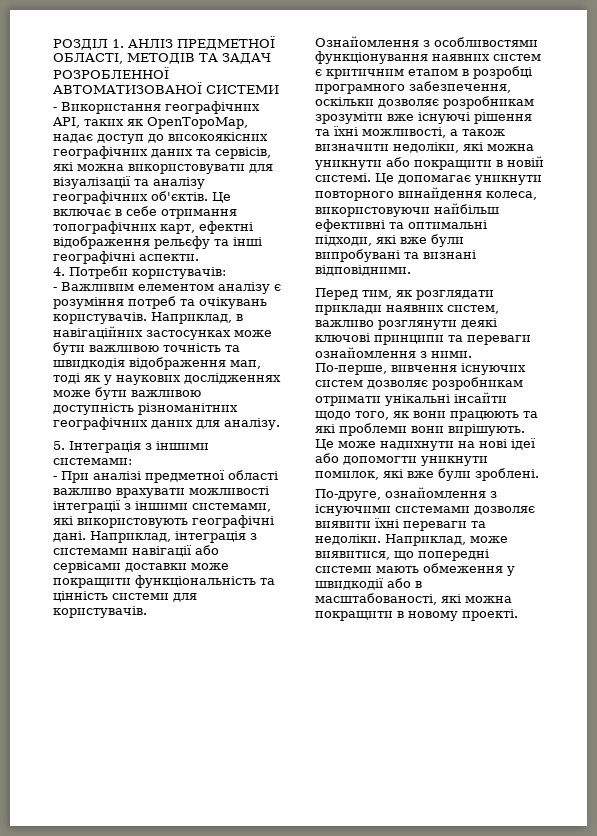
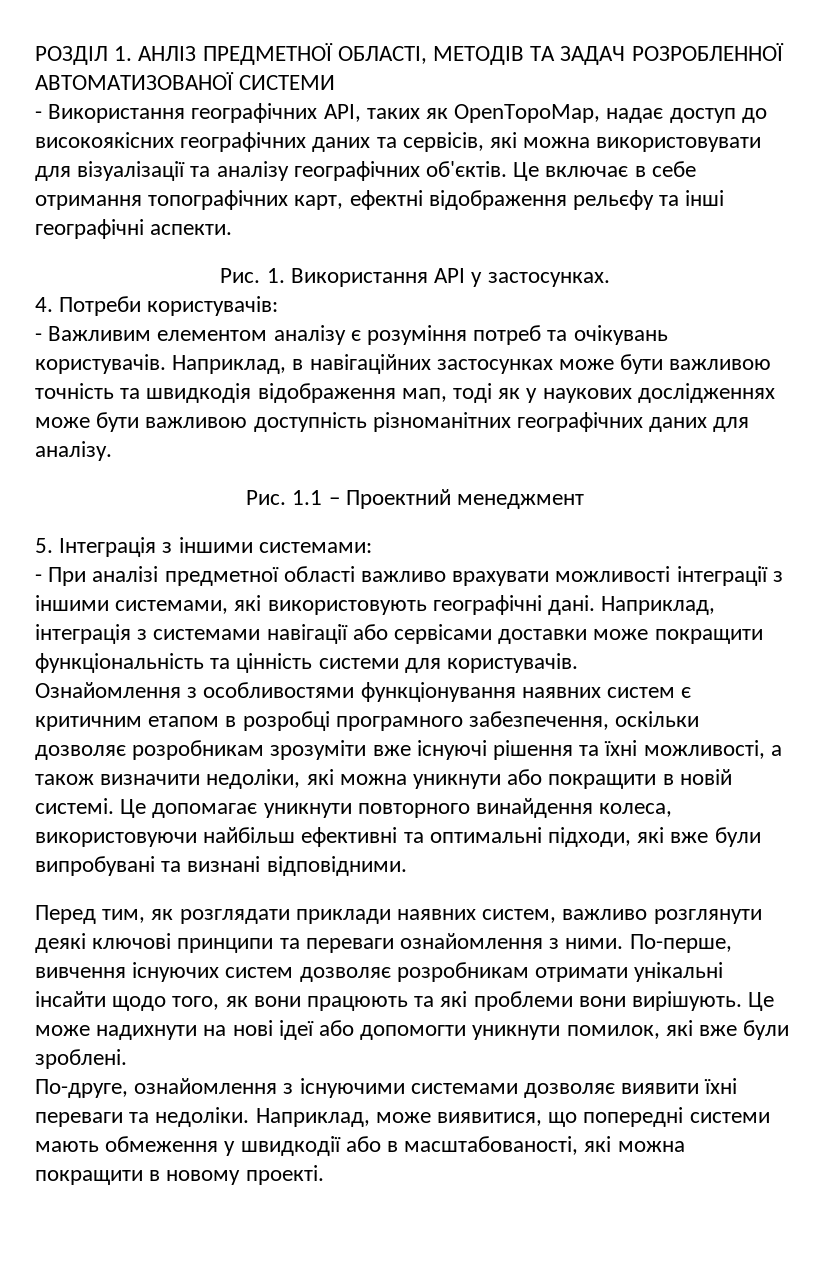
(199, 257) none -> [220,268,610,287] // Рис. 1. Використання API у застосунках.
(280, 424) none -> [246,489,584,509] // Рис. 1.1 – Проектний менеджмент

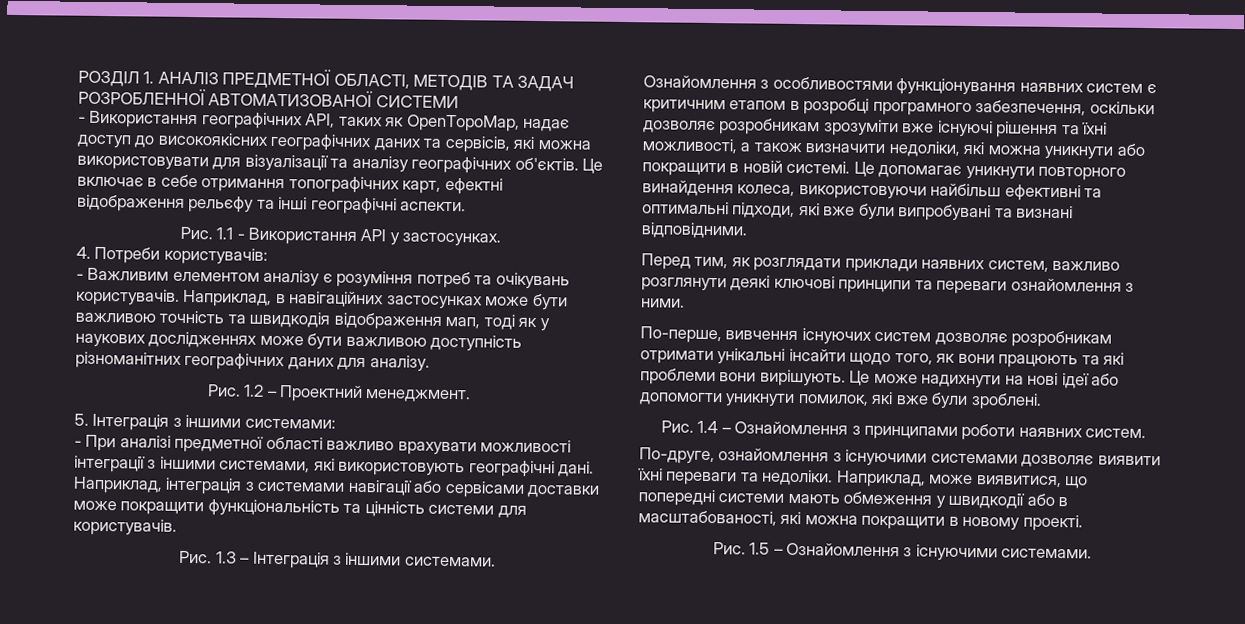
[138,46,197,61] АНЛІЗ -> [157,71,219,85] АНАЛІЗ
[266,268,285,283] 1. -> [216,227,245,240] 1.1 -
[292,490,323,505] 1.1 -> [243,384,265,397] 1.2
[456,494,584,509] менеджмент -> [365,389,472,403] менеджмент.
(579, 663) none -> [179,550,496,569] // Рис. 1.3 – Інтеграція з іншими системами.
(624, 943) none -> (685, 303) //
(127, 1059) none -> [660,420,1147,441] // Рис. 1.4 – Ознайомлення з принципами роботи наявних систем.
(324, 1175) none -> [712,542,1093,562] // Рис. 1.5 – Ознайомлення з існуючими системами.

